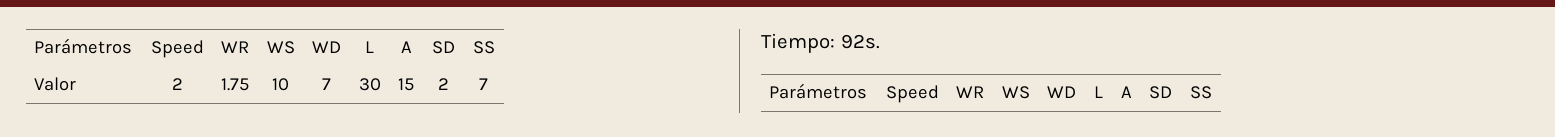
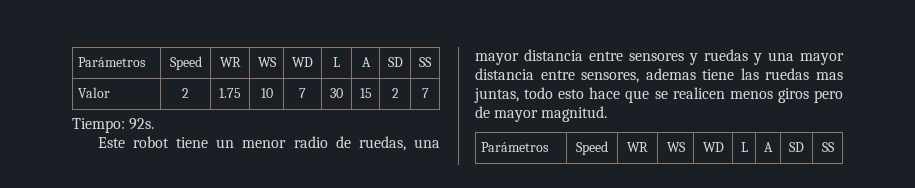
(880, 41) none -> [97,136,440,151] [475,49,844,65] [475,68,843,83] [474,87,843,103] [475,106,608,122] // Este robot tiene un menor radio de ruedas, una mayor distancia entre sensores y ruedas y una mayor distancia entre sensores, ademas tiene las ruedas mas juntas, todo esto hace que se realicen menos giros pero de mayor magnitud.

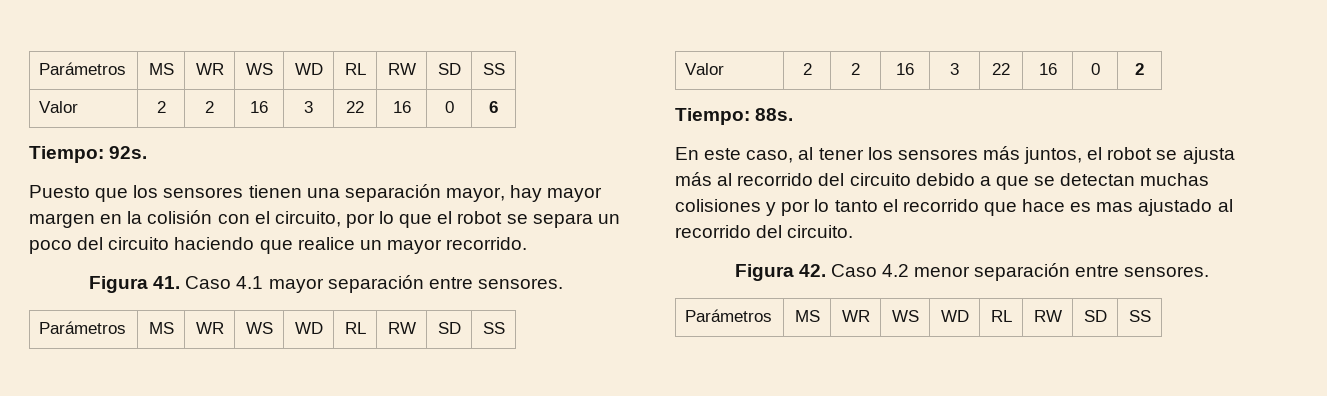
[78,57,147,67] [169,56,202,70] [219,57,241,67] [257,57,277,67] [292,57,313,67] [333,57,340,67] [361,57,371,67] [387,57,403,67] [419,57,432,67] [78,87,111,98] [182,88,189,98] [219,88,241,98] [260,88,273,98] [299,88,306,98] [330,88,343,98] [359,88,372,98] [391,88,399,98] [421,88,429,98] [72,118,155,133] [97,136,440,151] [475,49,844,65] [475,68,843,83] [474,87,843,103] [475,106,608,122] [481,142,550,152] [576,141,608,155] [627,142,648,152] [666,142,686,152] [702,142,724,152] [740,142,748,152] [764,142,773,152] [789,142,804,152] [821,142,835,152] Parámetros | Speed | WR | WS | WD | L | A | SD | SS // Valor | 2 | 1.75 | 10 | 7 | 30 | 15 | 2 | 7 // Tiempo: 92s. // Este robot tiene un menor radio de ruedas, una mayor distancia entre sensores y ruedas y una mayor distancia entre sensores, ademas tiene las ruedas mas juntas, todo esto hace que se realicen menos giros pero de mayor magnitud. // Parámetros | Speed | WR | WS | WD | L | A | SD | SS -> [39,62,127,75] [148,63,174,75] [195,63,224,75] [245,63,273,75] [294,63,323,75] [344,63,366,75] [387,63,416,75] [437,63,461,75] [482,63,505,75] [39,101,79,113] [156,101,166,113] [205,101,214,113] [250,101,268,113] [304,101,313,113] [346,101,364,113] [392,101,411,113] [444,101,454,113] [489,101,498,113] [29,146,148,163] [29,184,603,202] [29,210,620,228] [29,237,528,254] [89,275,563,293] [39,321,127,334] [148,322,174,334] [195,322,224,334] [245,322,273,334] [294,322,323,334] [344,322,366,334] [387,322,416,334] [437,322,461,334] [482,322,505,334] [685,63,725,75] [802,63,812,75] [851,63,860,75] [896,63,914,75] [950,63,959,75] [992,63,1010,75] [1038,63,1057,75] [1090,63,1100,75] [1135,63,1144,75] [675,108,794,125] [675,146,1235,164] [675,172,1210,190] [675,199,1233,216] [675,225,854,238] [734,263,1210,281] [685,309,773,322] [794,310,820,322] [841,310,870,322] [891,310,919,322] [940,310,969,322] [990,310,1012,322] [1033,310,1062,322] [1083,310,1107,322] [1128,310,1151,322] Parámetros | MS | WR | WS | WD | RL | RW | SD | SS // Valor | 2 | 2 | 16 | 3 | 22 | 16 | 0 | 6 // Tiempo: 92s. // Puesto que los sensores tienen una separación mayor, hay mayor margen en la colisión con el circuito, por lo que el robot se separa un poco del circuito haciendo que realice un mayor recorrido. // Figura 41. Caso 4.1 mayor separación entre sensores. // Parámetros | MS | WR | WS | WD | RL | RW | SD | SS // Valor | 2 | 2 | 16 | 3 | 22 | 16 | 0 | 2 // Tiempo: 88s. // En este caso, al tener los sensores más juntos, el robot se ajusta más al recorrido del circuito debido a que se detectan muchas colisiones y por lo tanto el recorrido que hace es mas ajustado al recorrido del circuito. // Figura 42. Caso 4.2 menor separación entre sensores. // Parámetros | MS | WR | WS | WD | RL | RW | SD | SS

